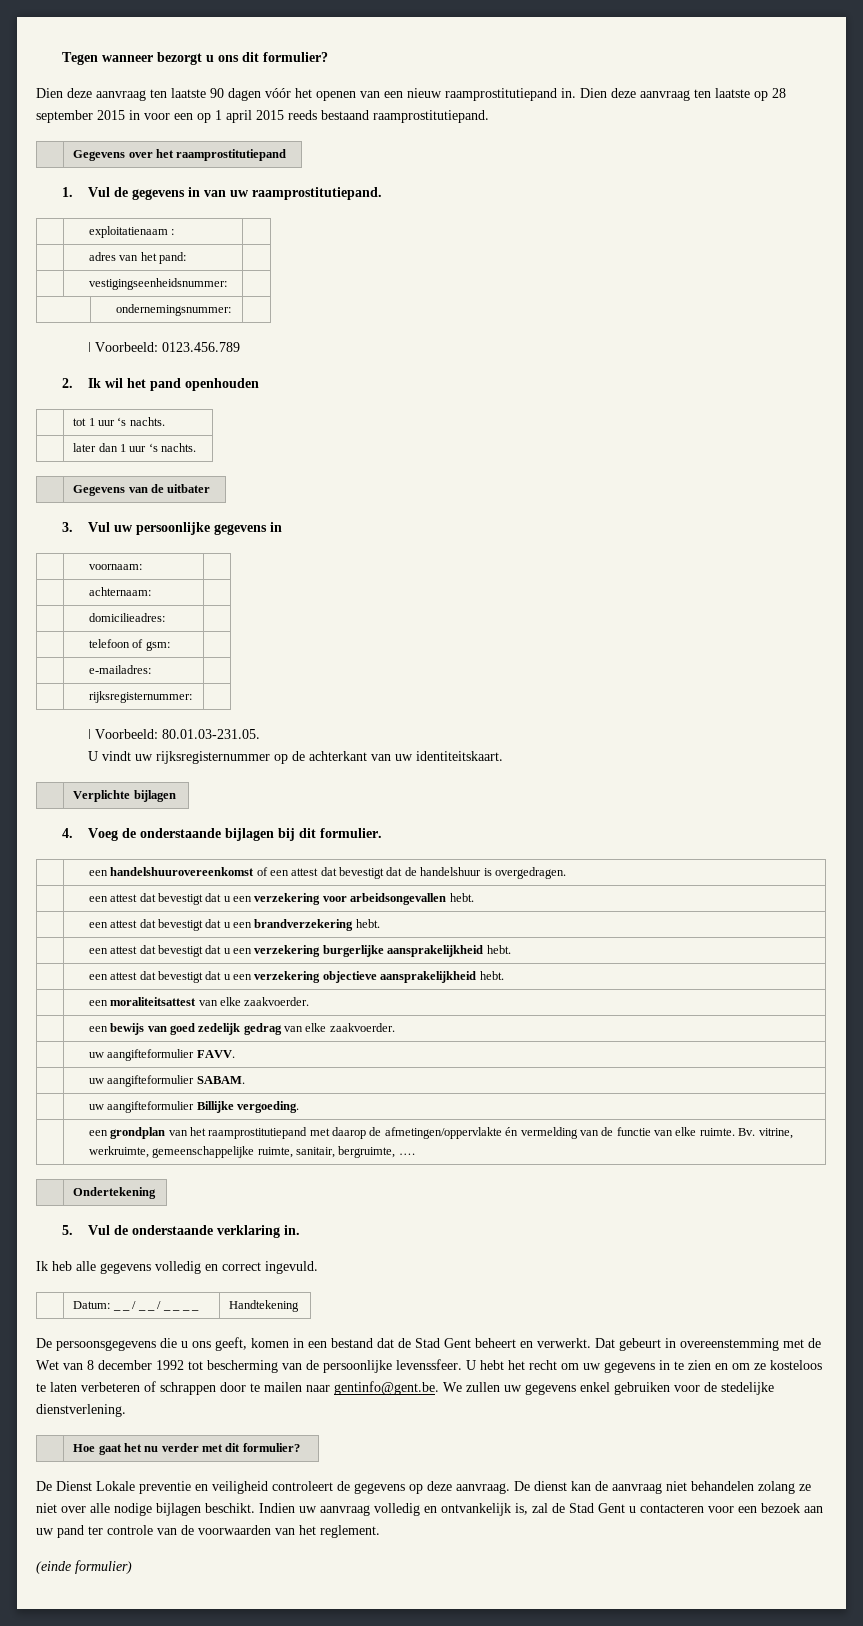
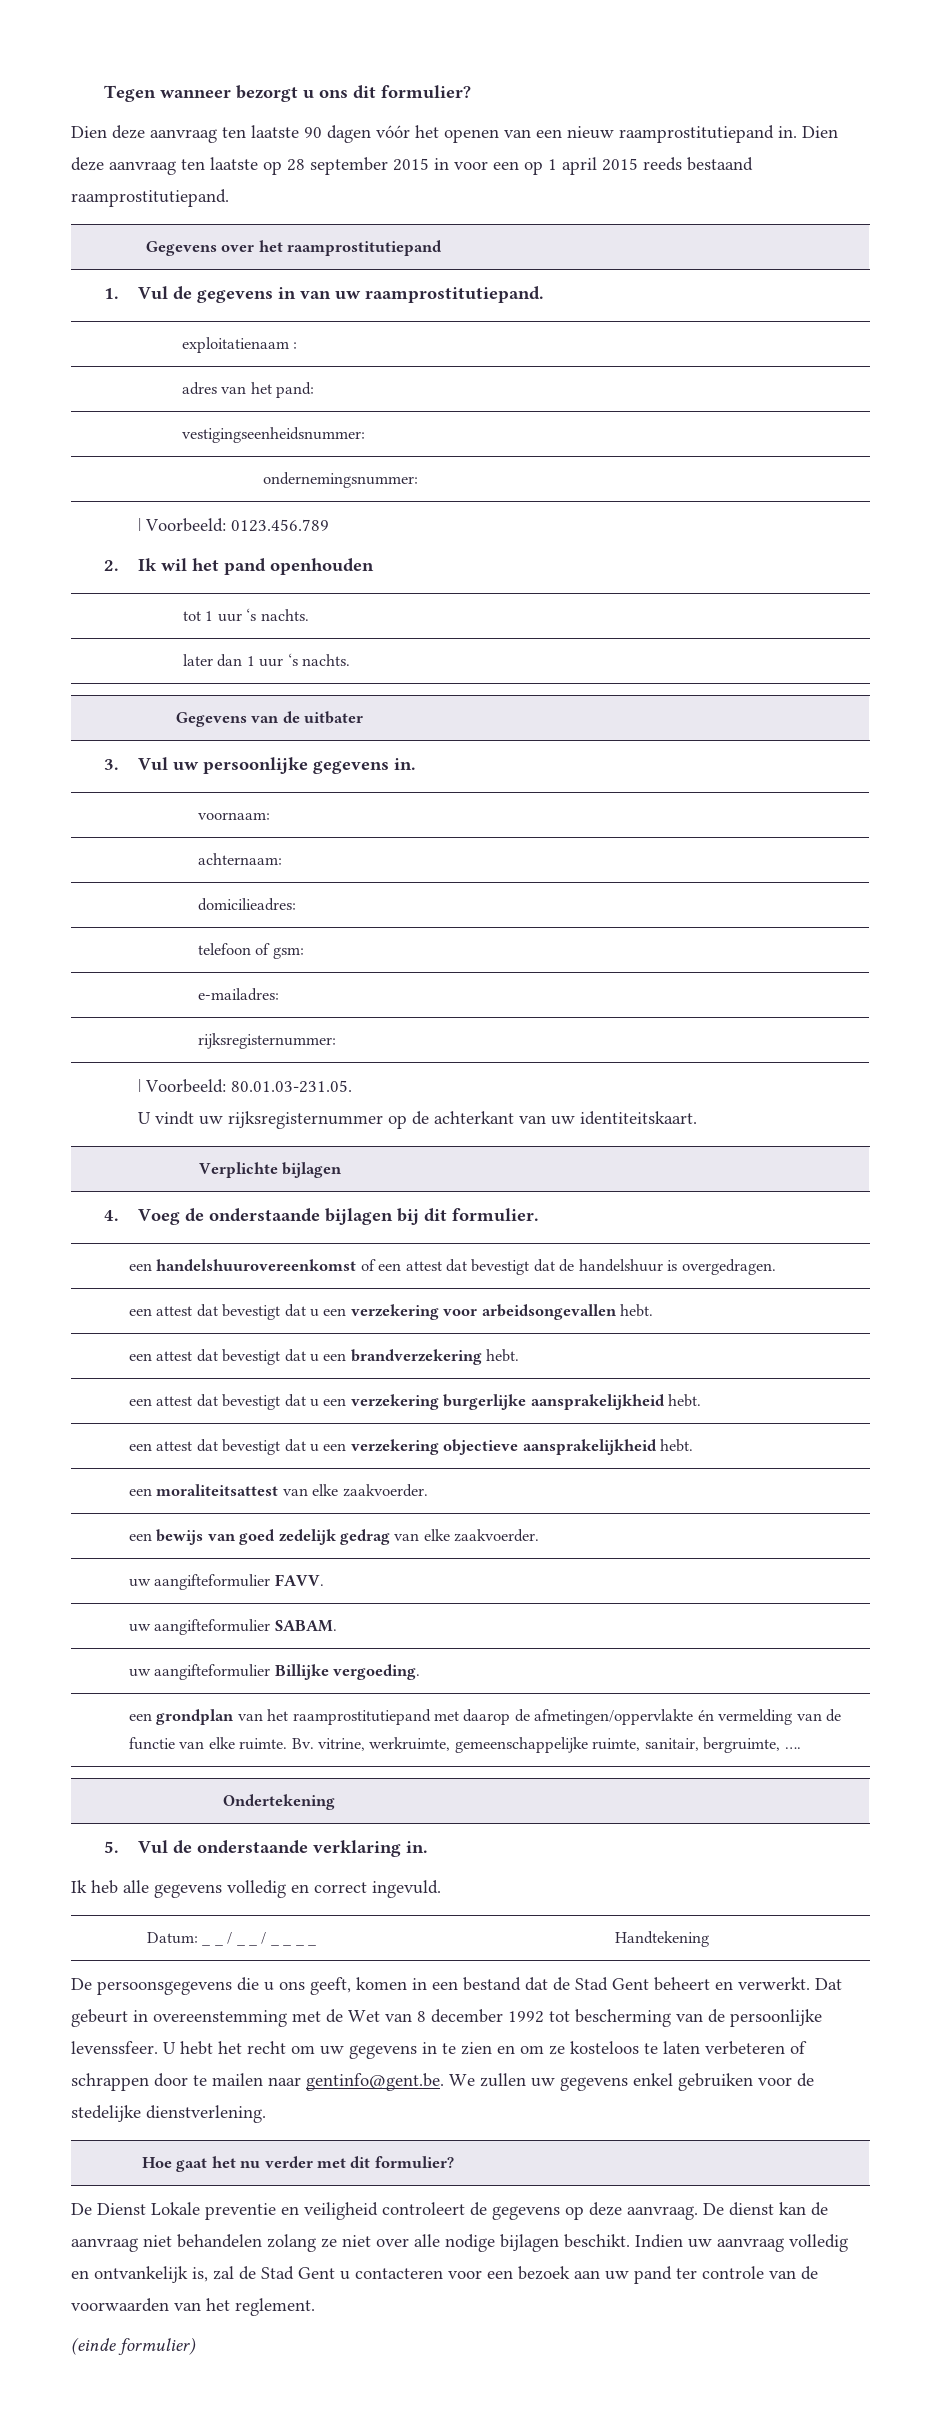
[269,522,282,532] in -> [393,758,416,770] in.

